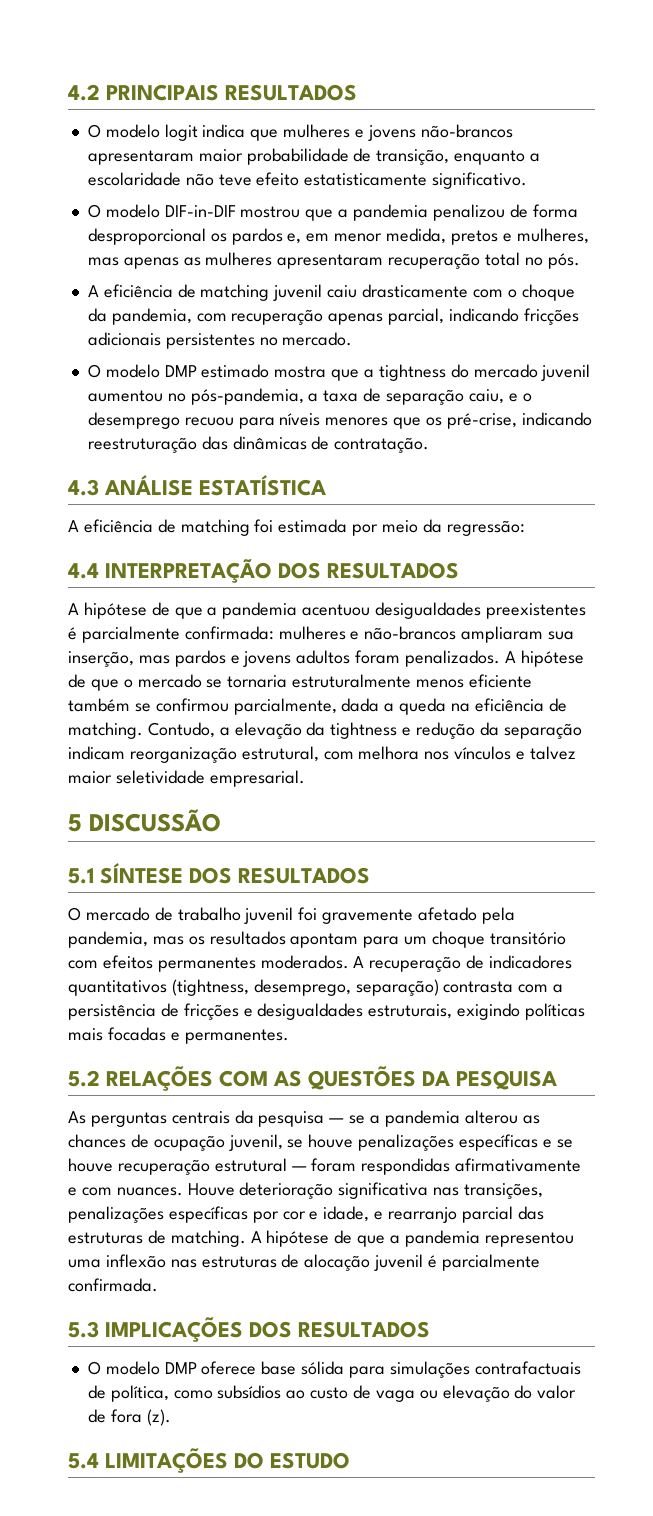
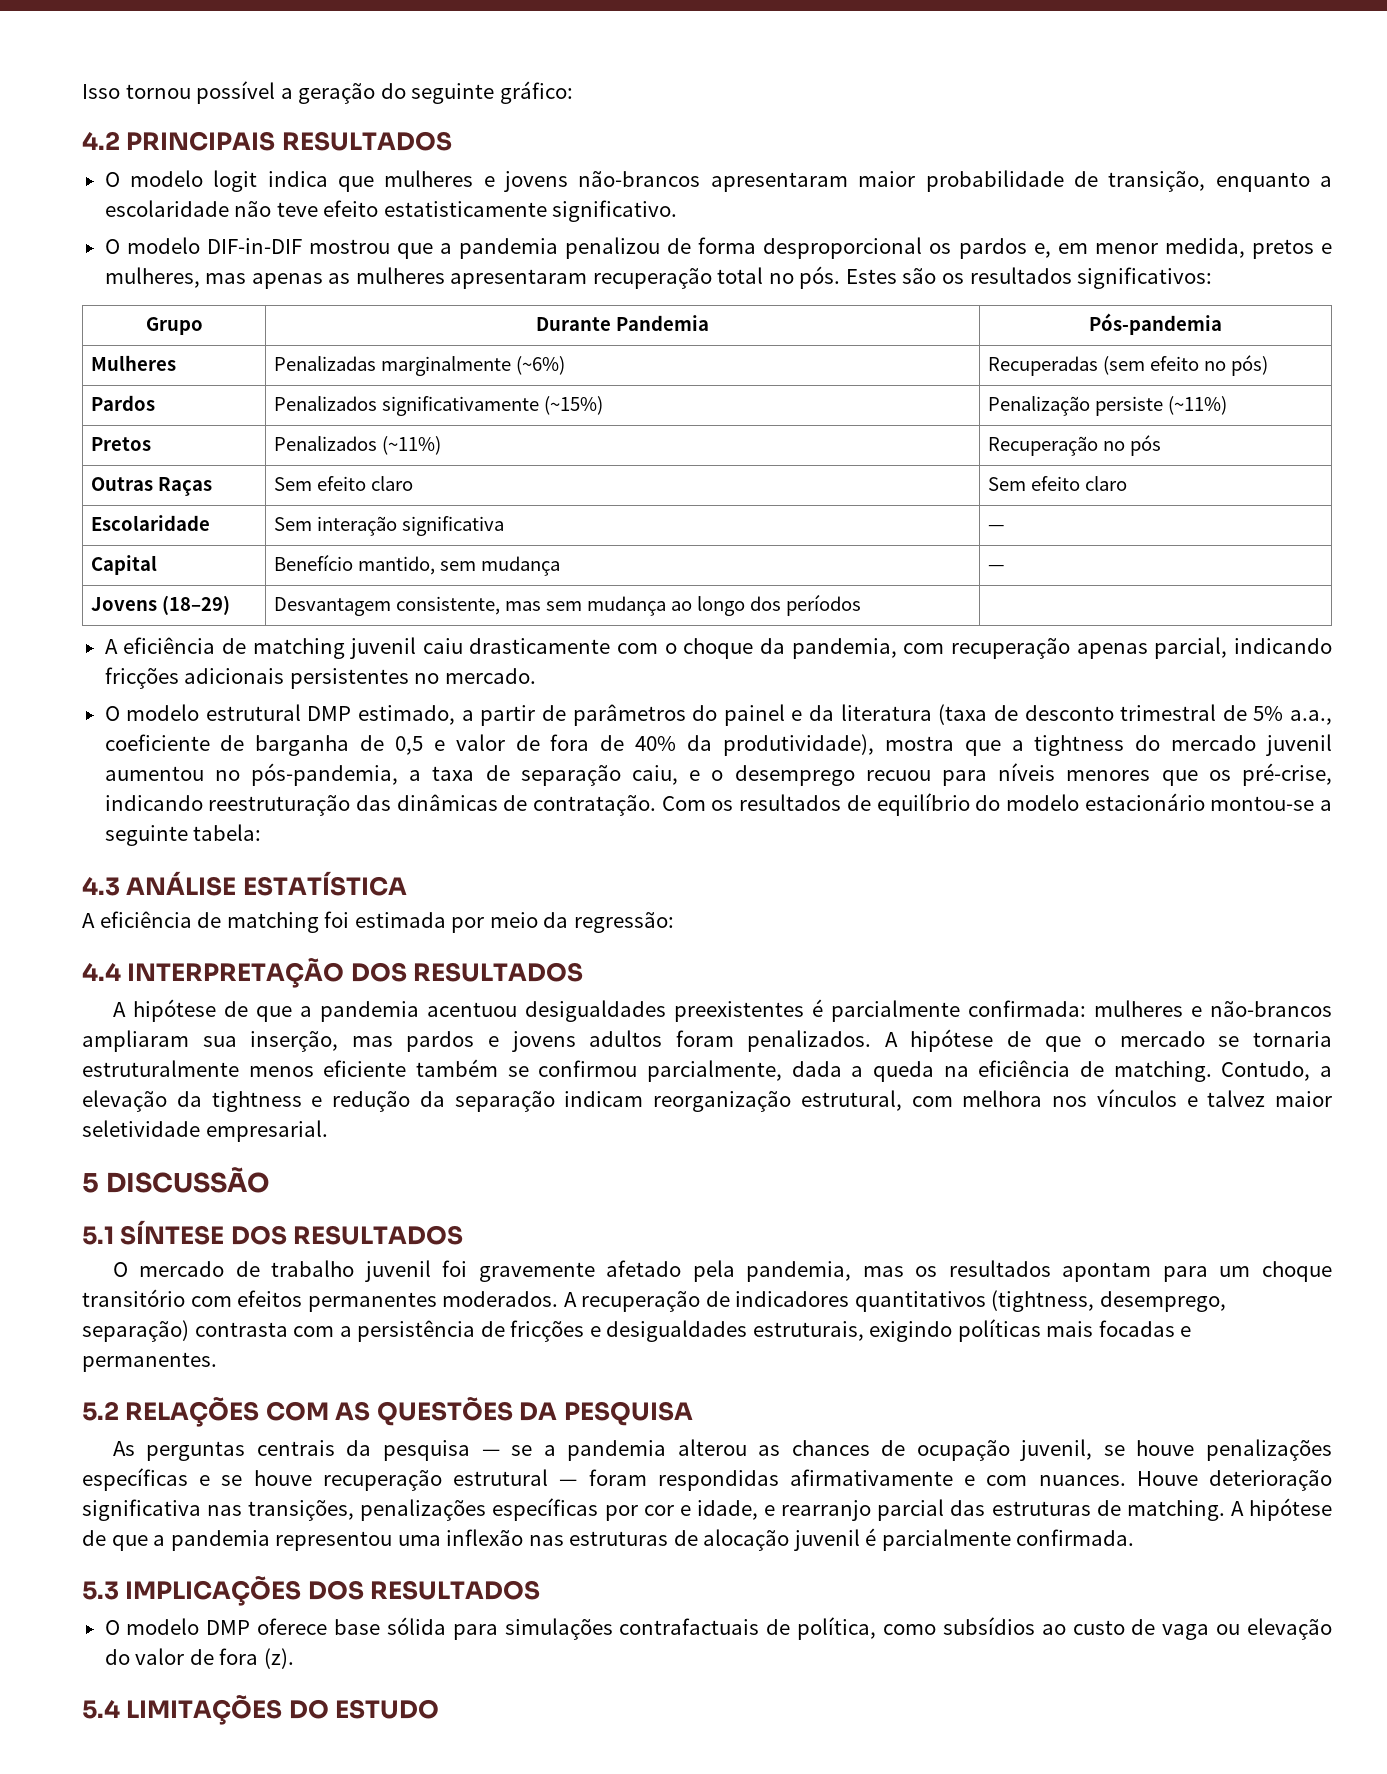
(68, 92) none -> [82,81,573,104] Isso tornou possível a geração do seguinte gráfico: //
(580, 261) none -> [845,267,1213,289] [145,317,203,335] [536,315,709,331] [1089,313,1222,335] [90,355,176,371] [273,356,565,376] [987,355,1268,376] [90,395,155,411] [273,396,603,416] [987,396,1227,416] [90,437,151,451] [273,436,441,455] [987,435,1161,456] [90,477,212,496] [273,476,413,491] [987,476,1127,491] [90,515,210,531] [273,516,504,536] [987,525,1005,531] [90,555,157,575] [273,554,560,576] [987,565,1005,571] [90,595,230,615] [273,594,861,616] Estes são os resultados significativos: // Grupo | Durante Pandemia | Pós-pandemia // Mulheres | Penalizadas marginalmente (~6%) | Recuperadas (sem efeito no pós) // Pardos | Penalizados significativamente (~15%) | Penalização persiste (~11%) // Pretos | Penalizados (~11%) | Recuperação no pós // Outras Raças | Sem efeito claro | Sem efeito claro // Escolaridade | Sem interação significativa | — // Capital | Benefício mantido, sem mudança | — // Jovens (18–29) | Desvantagem consistente, mas sem mudança ao longo dos períodos |
[164,364,270,378] DMP estimado -> [205,704,1332,726] [104,734,874,756] estrutural DMP estimado, a partir de parâmetros do painel e da literatura (taxa de desconto trimestral de 5% a.a., coeficiente de barganha de 0,5 e valor de fora de 40% da produtividade),
(430, 445) none -> [661,793,1333,816] [104,824,262,846] Com os resultados de equilíbrio do modelo estacionário montou-se a seguinte tabela:

